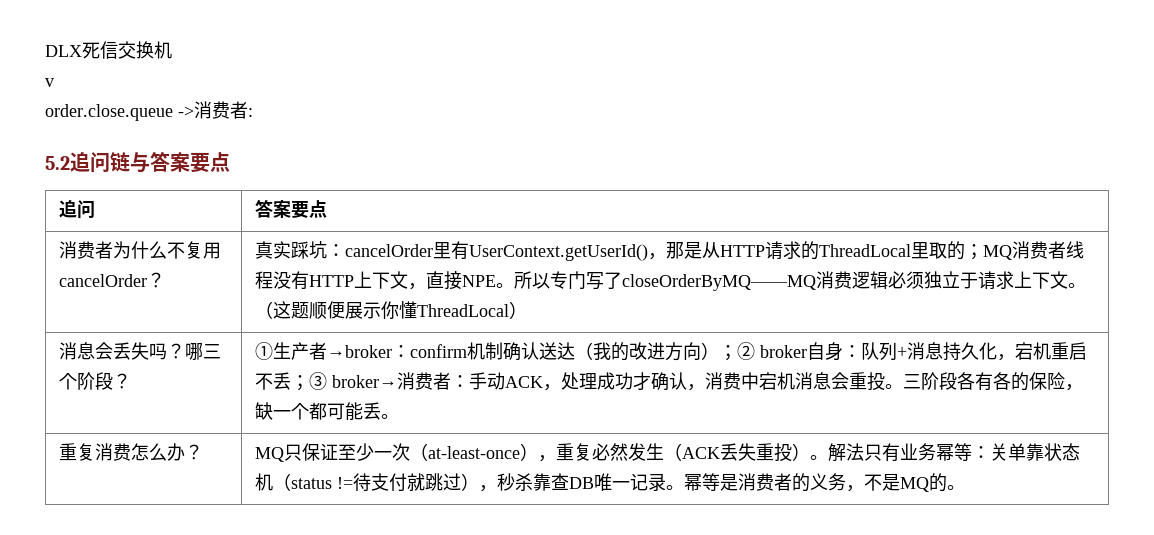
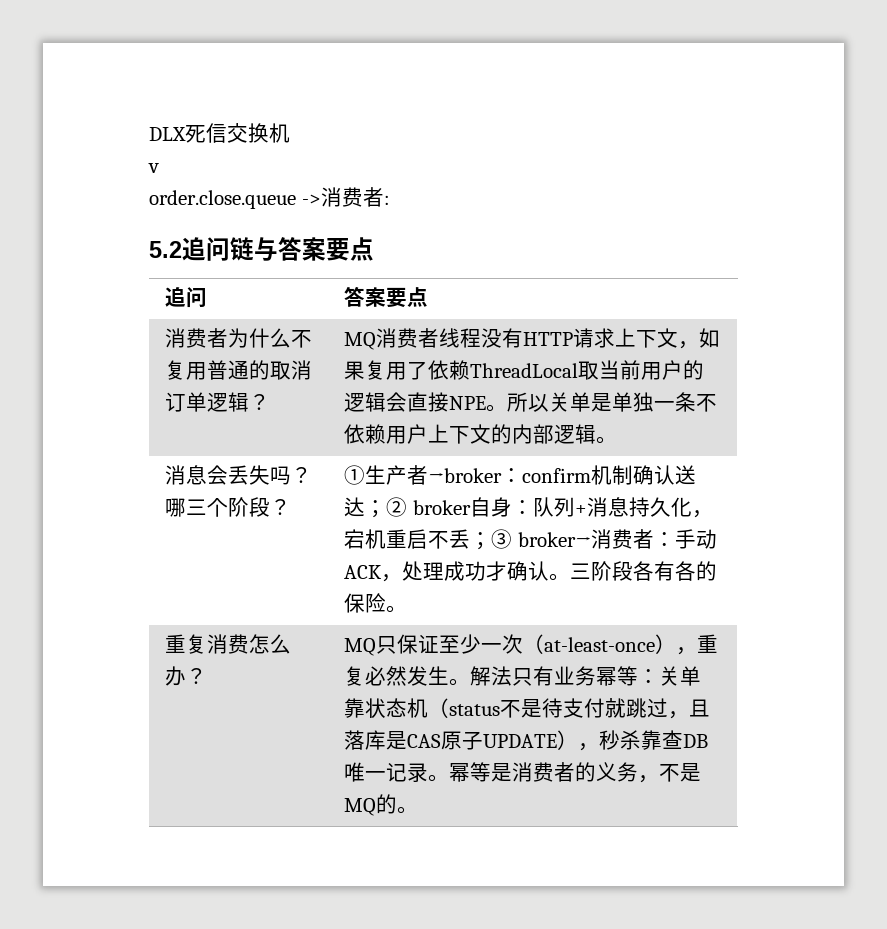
[58,272,165,288] [254,241,983,261] cancelOrder？ | 真实踩坑：cancelOrder里有UserContext.getUserId()，那是从HTTP请求的ThreadLocal里取的； -> [207,360,313,380] [165,392,271,412] 普通的取消订单逻辑？ |
(354, 281) none -> [573,328,616,348] 请求
[425,271,1086,291] [254,301,527,319] 直接NPE。所以专门写了closeOrderByMQ——MQ消费逻辑必须独立于请求上下文。（这题顺便展示你懂ThreadLocal） -> [699,328,721,348] [344,360,705,380] [344,392,718,412] [344,424,618,444] 如果复用了依赖ThreadLocal取当前用户的逻辑会直接NPE。所以关单是单独一条不依赖用户上下文的内部逻辑。
[574,342,719,361] （我的改进方向） -> (366, 507) none
[686,372,885,391] ，消费中宕机消息会重投 -> (550, 571) none
[1064,384,1083,391] [254,402,381,421] ，缺一个都可能丢 -> (387, 603) none
[663,443,810,462] （ACK丢失重投） -> (450, 675) none
[336,477,353,489] != -> [500,699,543,718] 不是
(461, 482) none -> [668,699,711,719] [344,730,558,750] ，且落库是CAS原子UPDATE

